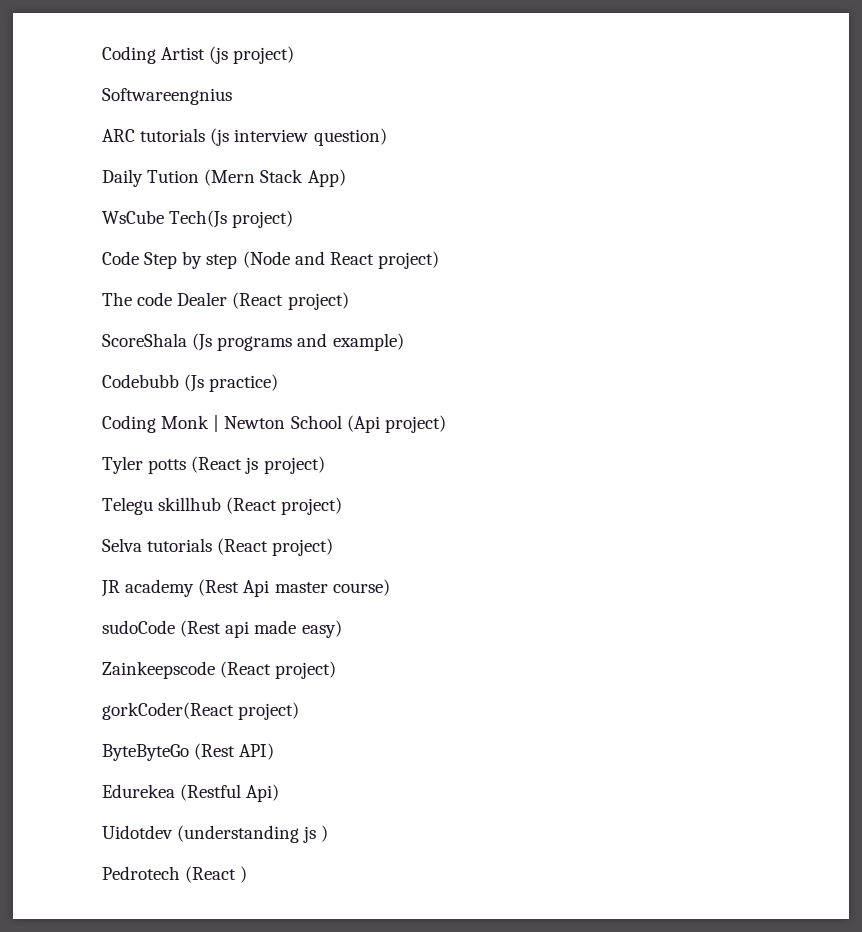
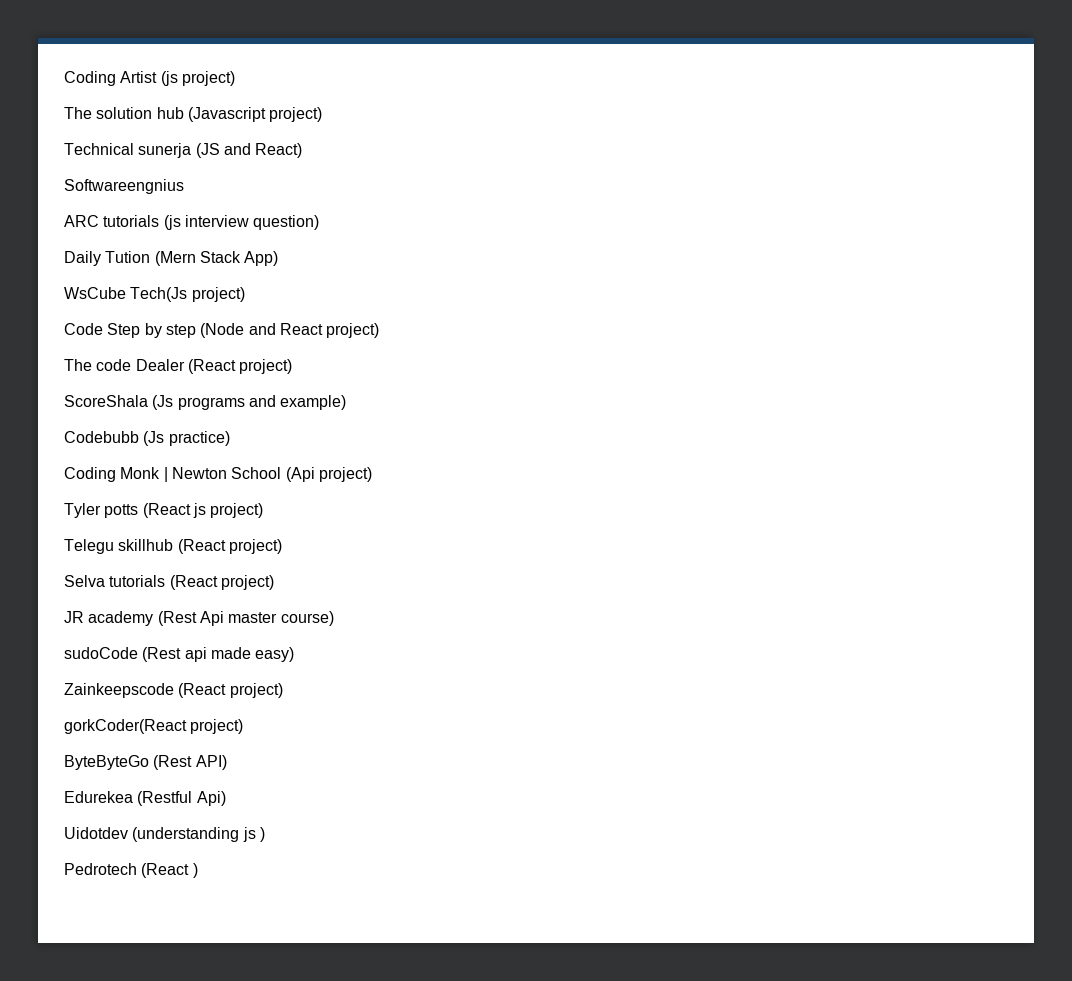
(295, 55) none -> [64,107,323,122] [64,143,303,158] // The solution hub (Javascript project) // Technical sunerja (JS and React)

